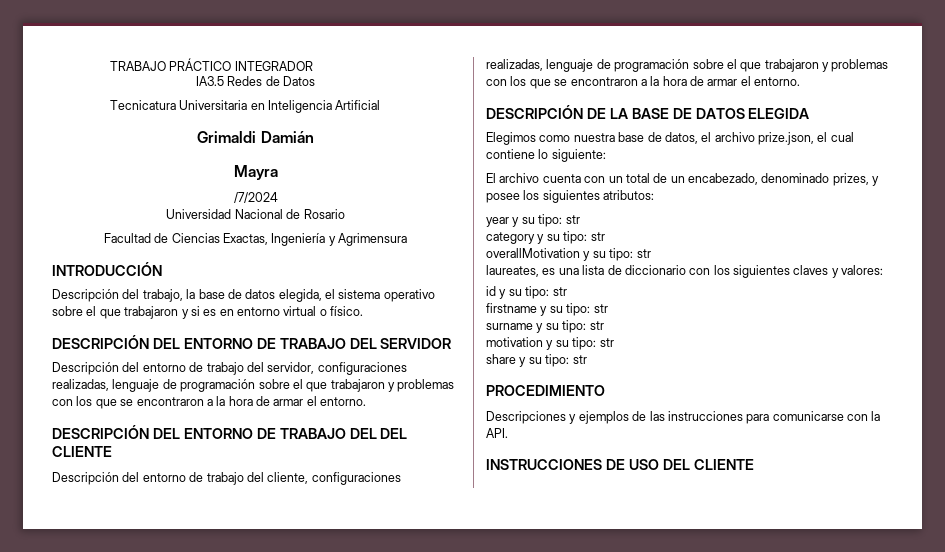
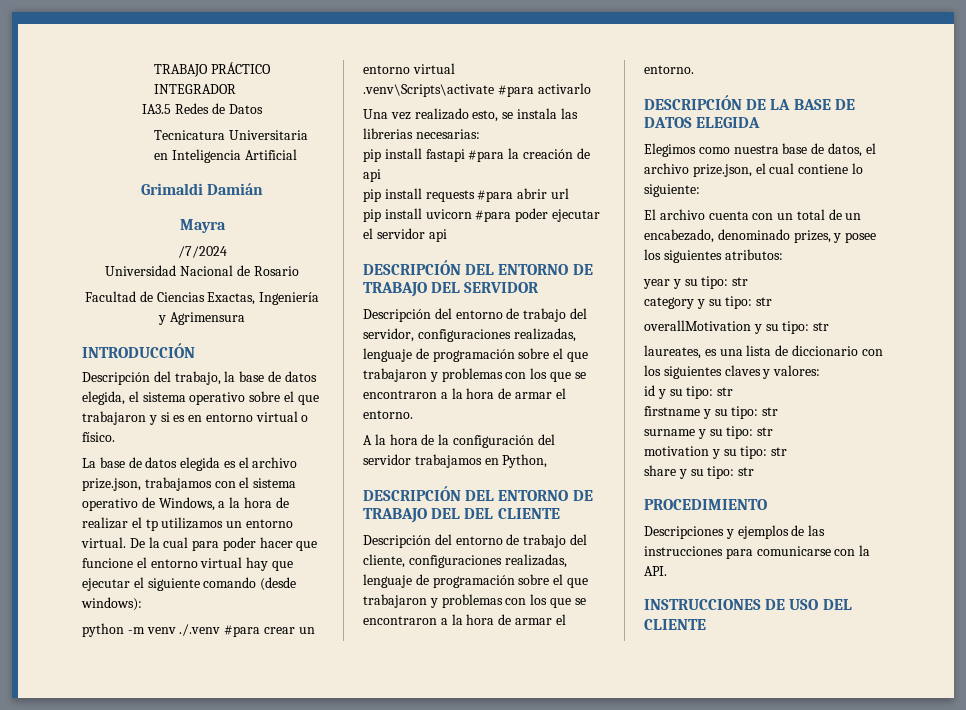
(364, 311) none -> [82,457,298,471] [82,477,297,491] [82,497,289,511] [82,517,293,531] [81,537,318,551] [82,557,293,571] [82,577,297,591] [81,597,142,611] [82,623,315,637] [363,63,455,74] [363,83,591,97] [363,108,578,122] [363,128,480,139] [363,148,590,162] [363,169,381,182] [363,188,569,202] [363,208,600,222] [363,228,447,242] // La base de datos elegida es el archivo prize.json, trabajamos con el sistema operativo de Windows, a la hora de realizar el tp utilizamos un entorno virtual. De la cual para poder hacer que funcione el entorno virtual hay que ejecutar el siguiente comando (desde windows): // python -m venv ./.venv #para crear un entorno virtual // .venv\Scripts\activate #para activarlo // Una vez realizado esto, se instala las librerias necesarias: // pip install fastapi #para la creación de api // pip install requests #para abrir url // pip install uvicorn #para poder ejecutar el servidor api
(367, 401) none -> [363,434,555,448] [363,454,548,468] // A la hora de la configuración del servidor trabajamos en Python,

